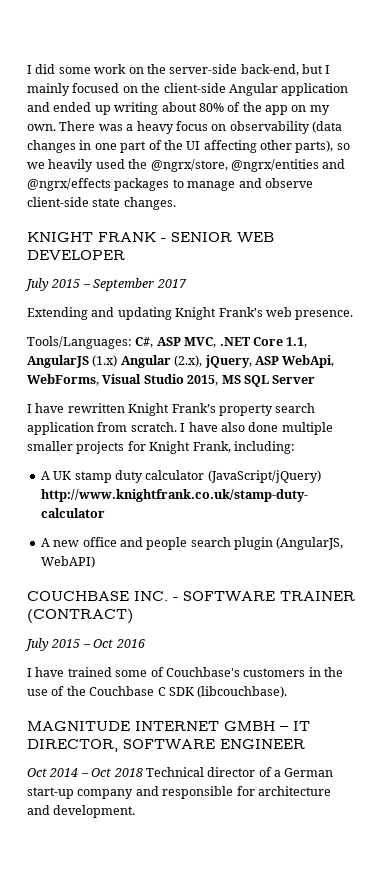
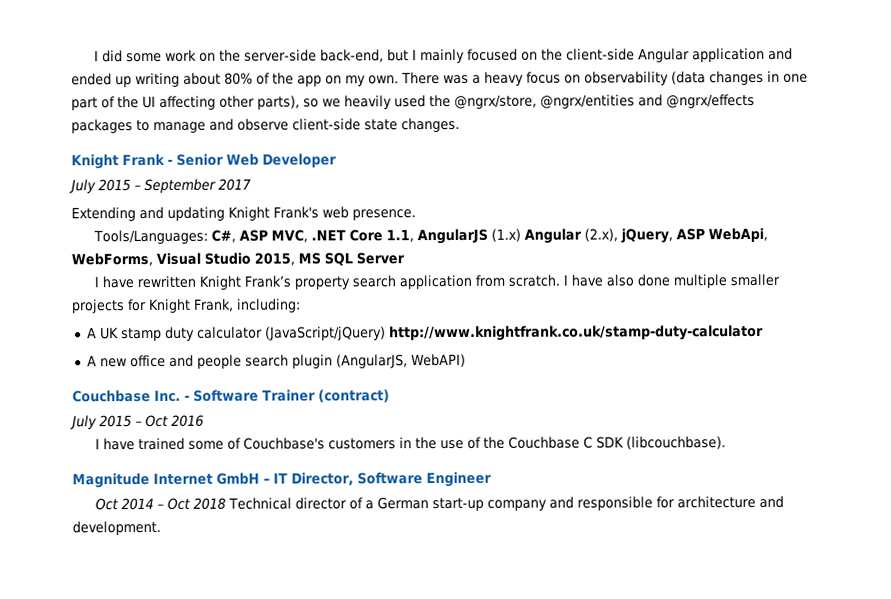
[27,232,274,242] [27,250,125,260] KNIGHT FRANK - SENIOR WEB DEVELOPER -> [71,153,337,170] Knight Frank - Senior Web Developer
[27,591,355,601] [27,609,133,624] COUCHBASE INC. - SOFTWARE TRAINER (CONTRACT) -> [72,389,390,403] Couchbase Inc. - Software Trainer (contract)
[27,721,310,731] [27,739,305,752] MAGNITUDE INTERNET GMBH – IT DIRECTOR, SOFTWARE ENGINEER -> [72,471,492,489] Magnitude Internet GmbH – IT Director, Software Engineer

